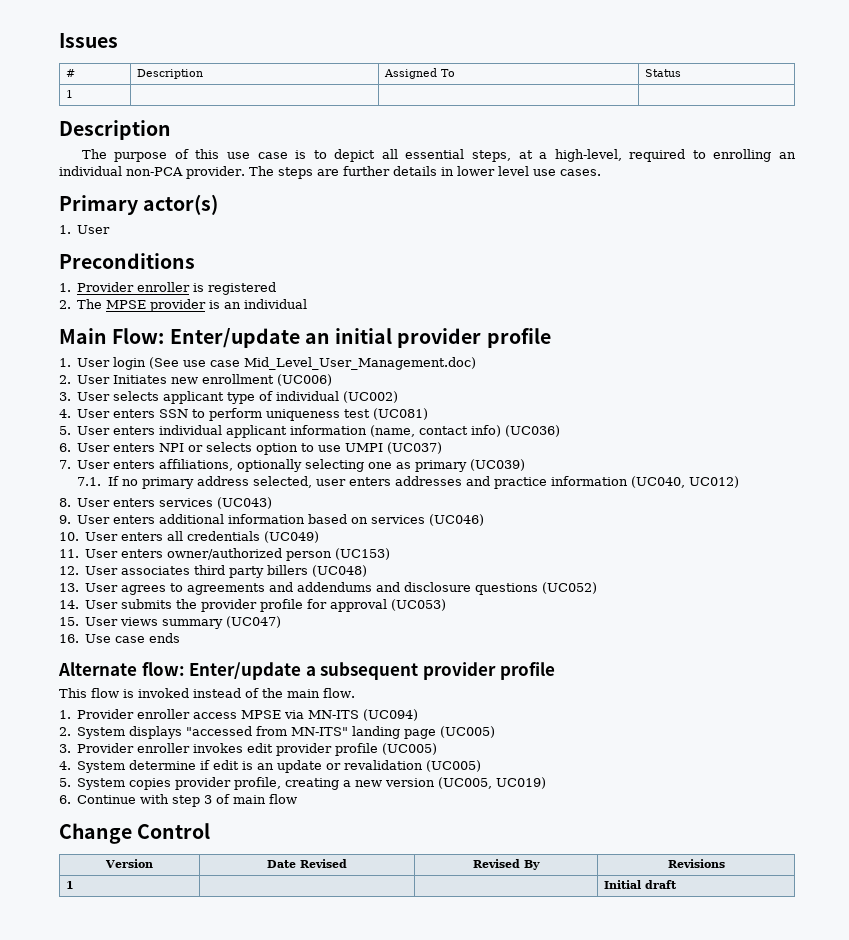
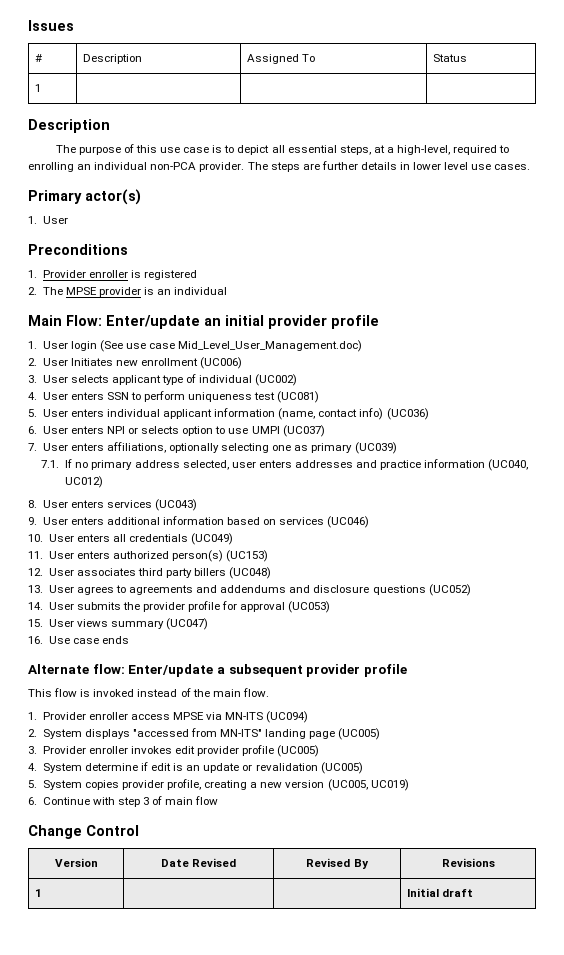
[167,548,333,561] owner/authorized person -> [112,550,224,562] authorized person(s)

